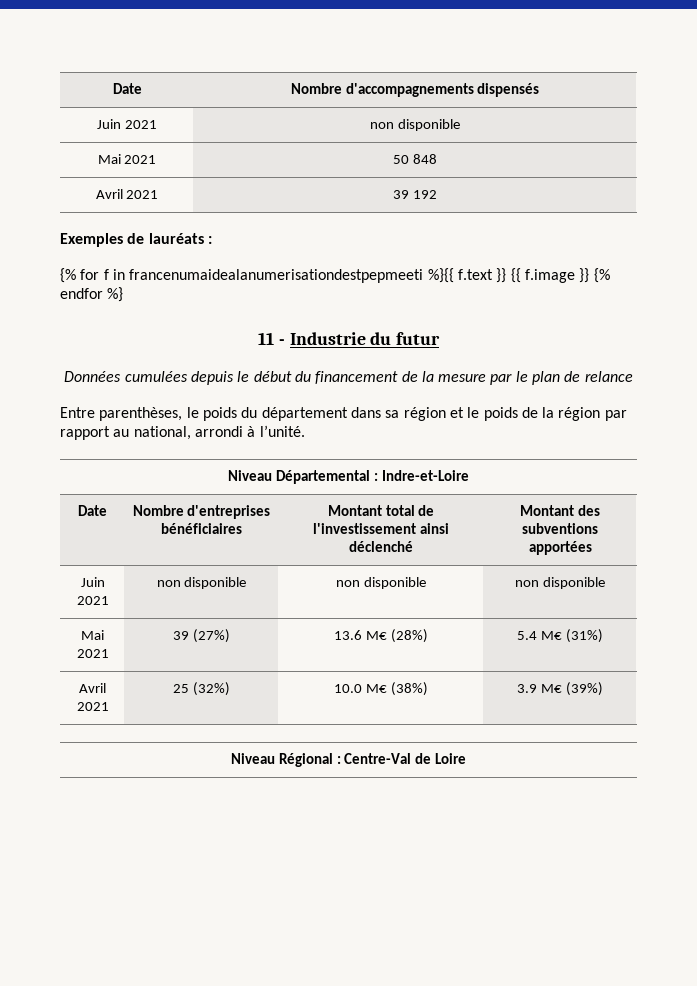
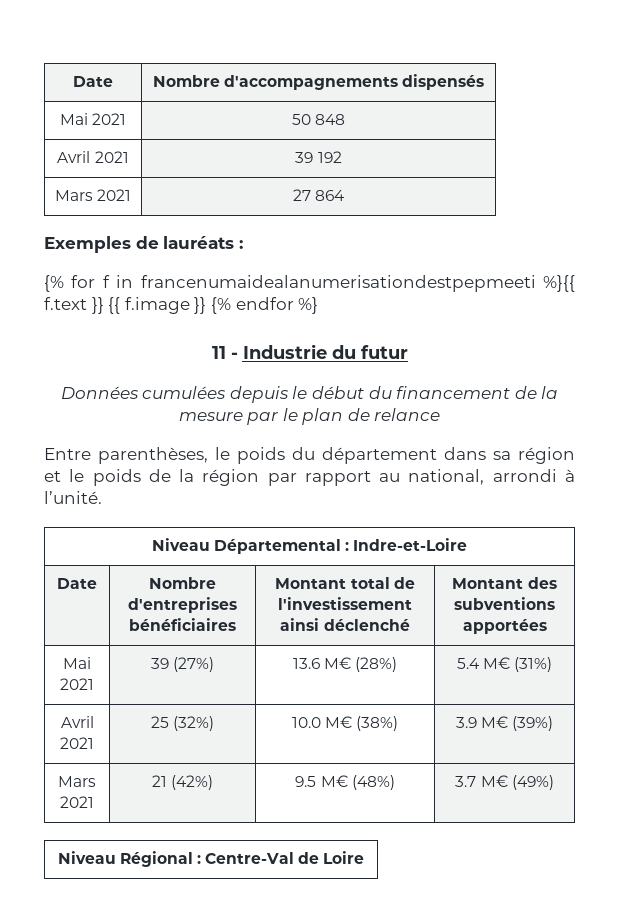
[97,119,157,129] [370,119,460,131] // Juin 2021 | non disponible -> (485, 82) none
(437, 194) none -> [54,189,132,201] [292,189,346,201] // Mars 2021 | 27 864
[80,577,105,587] [76,596,109,605] [156,577,247,589] [336,577,426,589] [515,577,605,589] // Juin 2021 | non disponible | non disponible | non disponible -> (547, 626) none
(603, 689) none -> [58,776,96,787] [60,796,94,808] [151,775,214,790] [295,775,395,790] [455,775,554,790] // Mars 2021 | 21 (42%) | 9.5 M€ (48%) | 3.7 M€ (49%)

